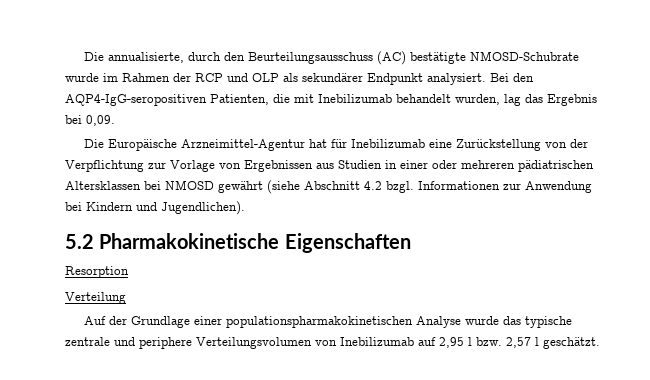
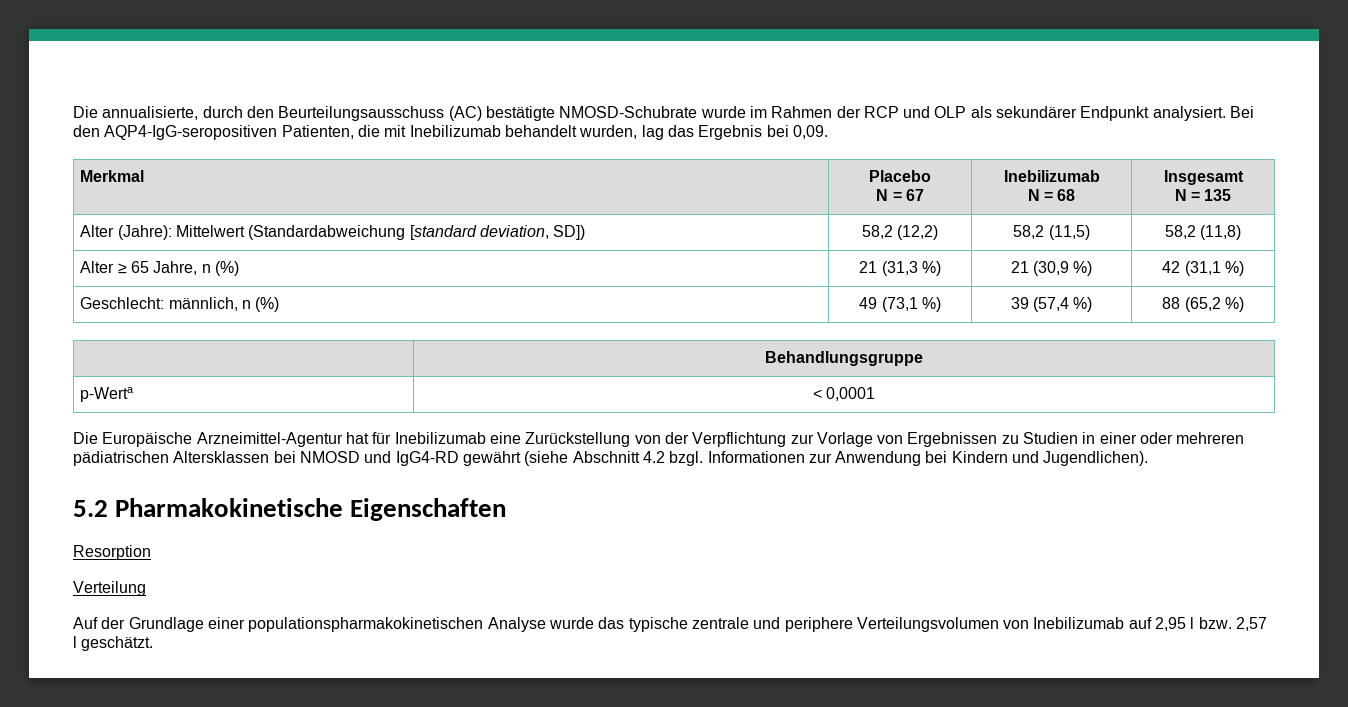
(115, 120) none -> [80,170,145,182] [869,170,931,182] [876,189,924,201] [1003,170,1100,182] [1027,189,1076,201] [1163,170,1244,185] [1174,189,1232,201] [80,225,586,240] [861,225,939,240] [1013,225,1090,240] [1164,225,1242,240] [80,261,239,276] [859,261,941,276] [1010,261,1093,276] [1162,261,1244,276] [80,297,280,312] [859,297,941,312] [1010,297,1093,312] [1162,297,1244,312] [765,351,923,366] [80,387,135,402] [812,387,876,401] // Merkmal | Placebo // N = 67 | Inebilizumab // N = 68 | Insgesamt // N = 135 // Alter (Jahre): Mittelwert (Standardabweichung [standard deviation, SD]) | 58,2 (12,2) | 58,2 (11,5) | 58,2 (11,8) // Alter ≥ 65 Jahre, n (%) | 21 (31,3 %) | 21 (30,9 %) | 42 (31,1 %) // Geschlecht: männlich, n (%) | 49 (73,1 %) | 39 (57,4 %) | 88 (65,2 %) // | Behandlungsgruppe // p-Werta | < 0,0001
[316,163,334,169] aus -> [1001,435,1019,444] zu
(214, 185) none -> [364,451,459,466] und IgG4-RD

